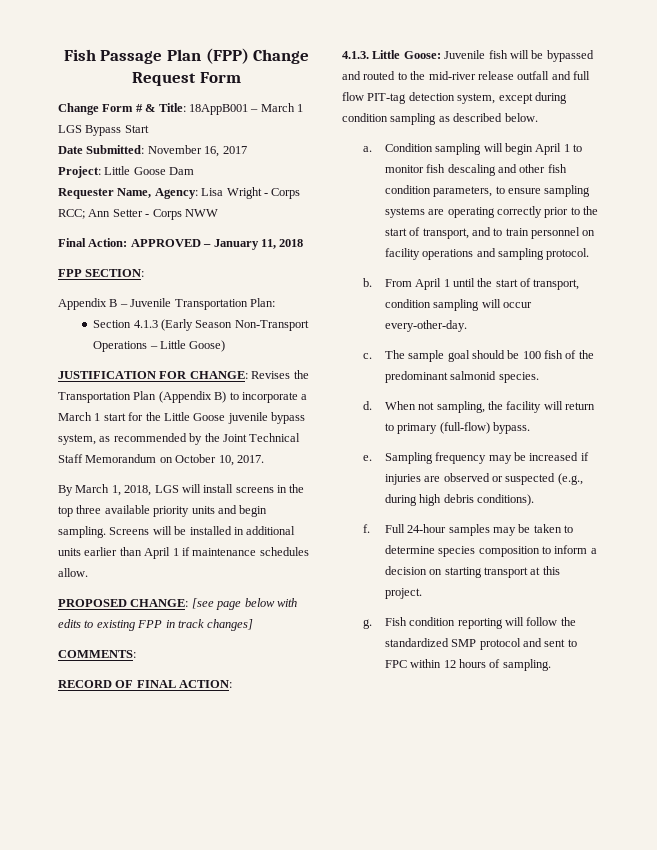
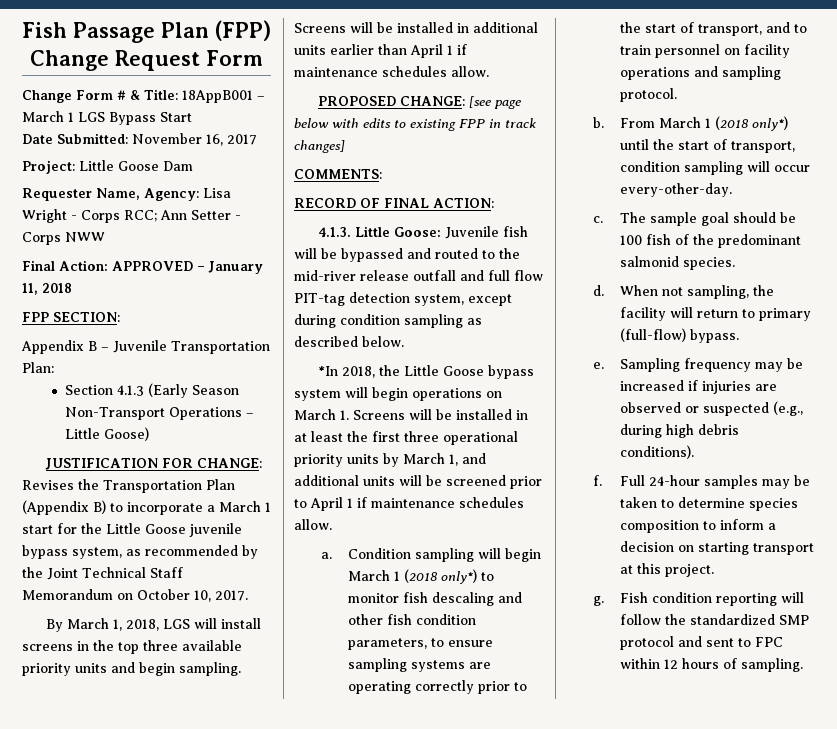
(538, 117) none -> [318,365,535,379] [294,387,502,401] [294,409,528,420] [294,431,518,445] [294,453,486,467] [294,475,542,489] [294,497,524,511] [294,519,332,530] // *In 2018, the Little Goose bypass system will begin operations on March 1. Screens will be installed in at least the first three operational priority units by March 1, and additional units will be screened prior to April 1 if maintenance schedules allow.
[535,143,570,155] April 1 -> [348,569,478,584] March 1 (2018 only*)
[415,278,450,290] April 1 -> [659,116,789,131] March 1 (2018 only*)

